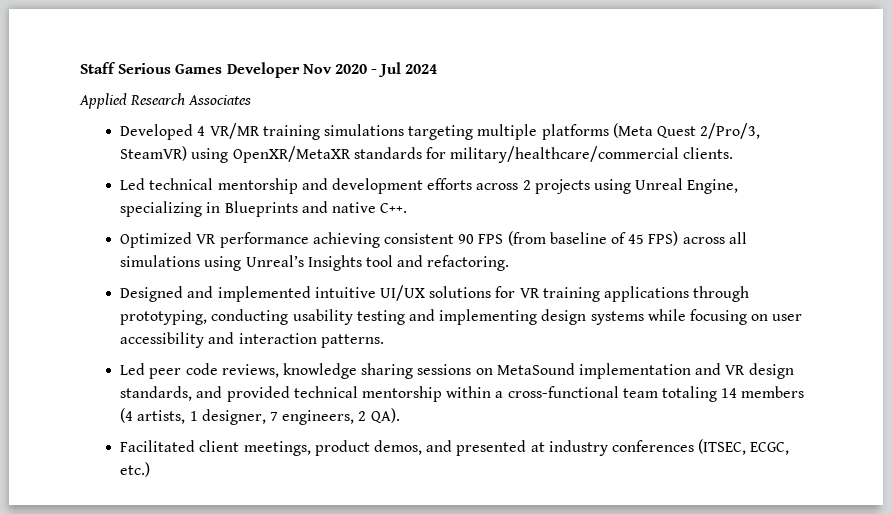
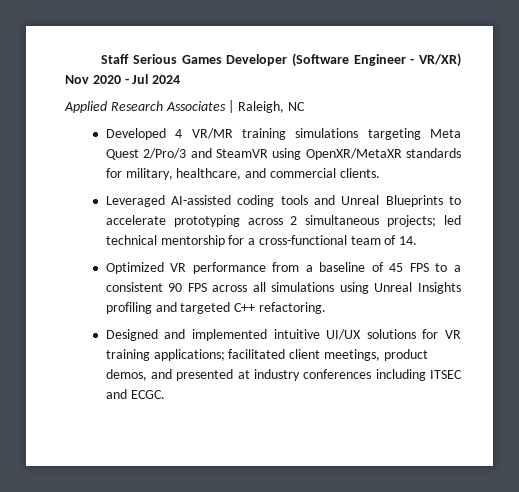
(300, 70) none -> [291,53,461,67] (Software Engineer - VR/XR)
(252, 100) none -> [228,100,305,113] | Raleigh, NC
[477,123,761,140] [120,146,734,163] [120,178,739,194] [120,201,408,217] [120,231,747,248] [120,255,424,271] multiple platforms (Meta Quest 2/Pro/3, SteamVR) using OpenXR/MetaXR standards for military/healthcare/commercial clients. // Led technical mentorship and development efforts across 2 projects using Unreal Engine, specializing in Blueprints and native C++. // Optimized VR performance achieving consistent 90 FPS (from baseline of 45 FPS) across all simulations using Unreal’s Insights tool and -> [430,129,461,138] [105,148,461,160] [105,168,380,180] [105,195,461,207] [105,215,461,227] [105,235,418,247] [105,262,462,274] [105,282,461,294] [105,302,256,314] Meta Quest 2/Pro/3 and SteamVR using OpenXR/MetaXR standards for military, healthcare, and commercial clients. // Leveraged AI-assisted coding tools and Unreal Blueprints to accelerate prototyping across 2 simultaneous projects; led technical mentorship for a cross-functional team of 14. // Optimized VR performance from a baseline of 45 FPS to a consistent 90 FPS across all simulations using Unreal Insights profiling and targeted C++
[603,286,750,302] [120,309,803,325] [120,332,384,348] [120,363,794,379] [120,386,805,402] [120,408,400,425] [120,440,196,452] applications through prototyping, conducting usability testing and implementing design systems while focusing on user accessibility and interaction patterns. // Led peer code reviews, knowledge sharing sessions on MetaSound implementation and VR design standards, and provided technical mentorship within a cross-functional team totaling 14 members (4 artists, 1 designer, 7 engineers, 2 QA). // Facilitated -> [153,349,286,361] applications; facilitated
[698,439,790,455] [120,462,151,477] (ITSEC, ECGC, etc.) -> [375,369,462,381] [105,389,165,399] including ITSEC and ECGC.

